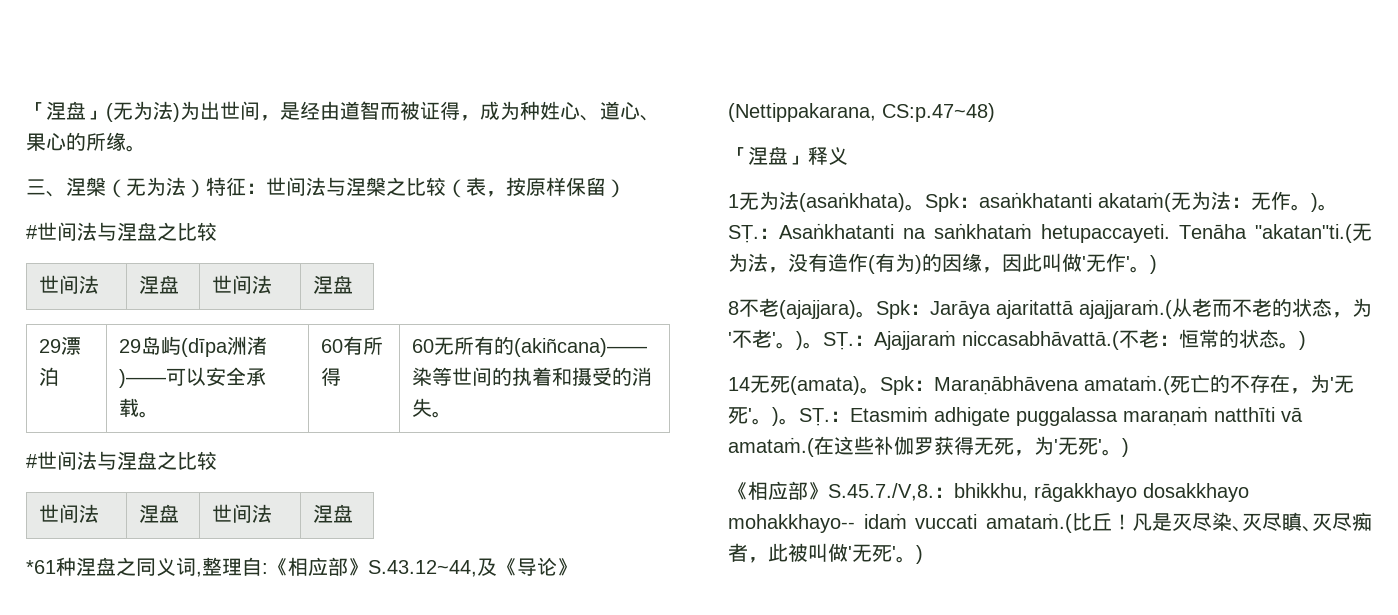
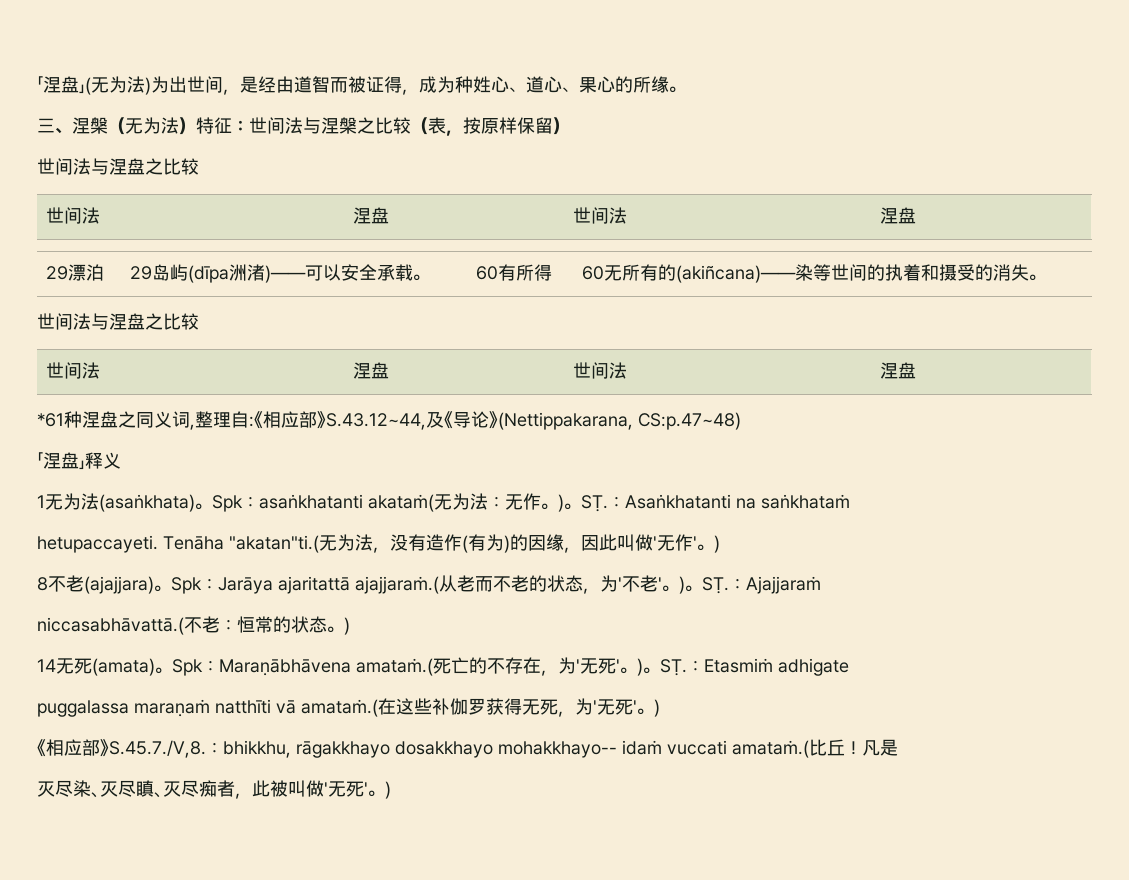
[26,225,38,239] # -> (570, 126) none
[26,454,38,468] # -> (1046, 277) none
(1032, 231) none -> (850, 501) //
(956, 340) none -> (821, 585) //
(1010, 416) none -> (849, 667) //
(1172, 522) none -> (898, 747) //

